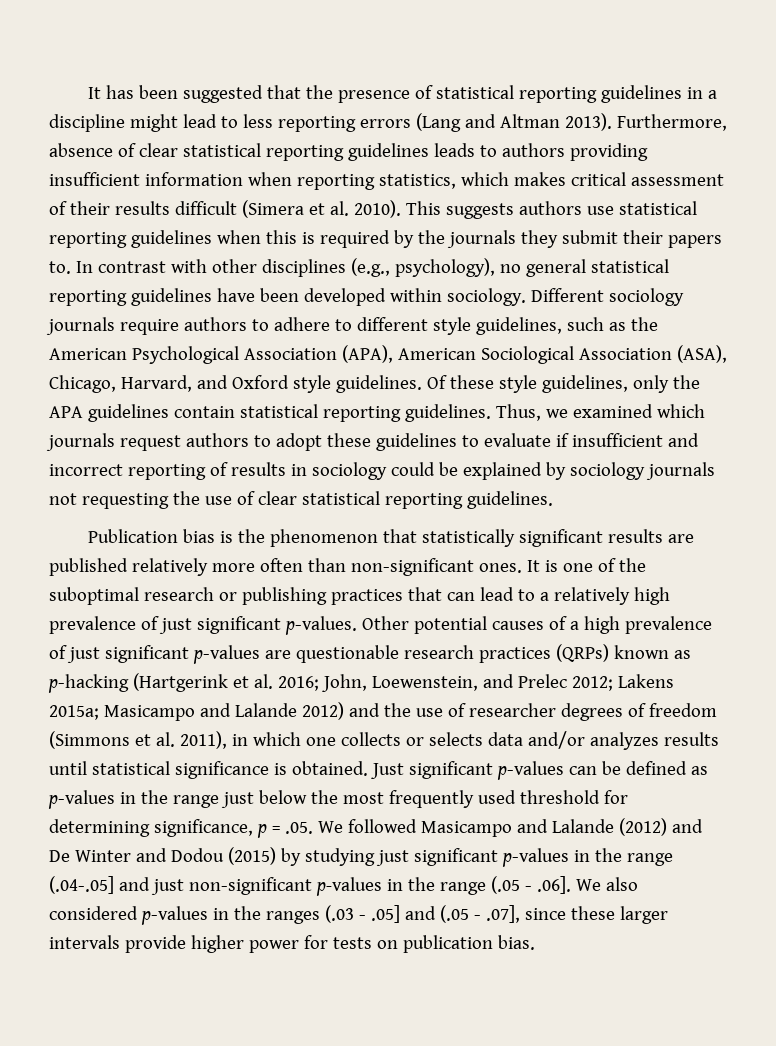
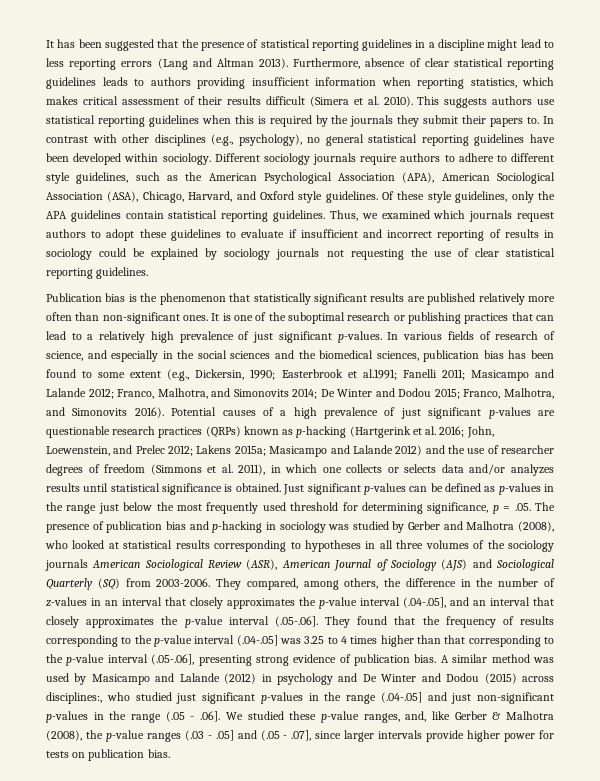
[361,616,487,634] Other potential -> [387,331,555,340] [46,350,554,362] [46,369,555,381] [46,388,555,399] [46,407,217,418] In various fields of research of science, and especially in the social sciences and the biomedical sciences, publication bias has been found to some extent (e.g., Dickersin, 1990; Easterbrook et al.1991; Fanelli 2011; Masicampo and Lalande 2012; Franco, Malhotra, and Simonovits 2014; De Winter and Dodou 2015; Franco, Malhotra, and Simonovits 2016). Potential
[317,819,417,833] We followed -> [534,502,555,511] [46,521,555,533] [45,540,555,552] [45,559,554,571] [46,578,555,590] [46,597,554,609] [46,616,555,628] [46,635,554,647] [46,654,554,666] [46,673,87,685] The presence of publication bias and p-hacking in sociology was studied by Gerber and Malhotra (2008), who looked at statistical results corresponding to hypotheses in all three volumes of the sociology journals American Sociological Review (ASR), American Journal of Sociology (AJS) and Sociological Quarterly (SQ) from 2003-2006. They compared, among others, the difference in the number of z-values in an interval that closely approximates the p-value interval (.04-.05], and an interval that closely approximates the p-value interval (.05-.06]. They found that the frequency of results corresponding to the p-value interval (.04-.05] was 3.25 to 4 times higher than that corresponding to the p-value interval (.05-.06], presenting strong evidence of publication bias. A similar method was used by
(667, 827) none -> [261,673,333,685] in psychology
[280,848,375,866] by studying -> [522,676,554,682] [46,692,172,704] across disciplines:, who studied
[605,877,638,891] [49,906,261,925] also considered p-values in the -> [247,711,554,723] [46,730,144,742] studied these p-value ranges, and, like Gerber & Malhotra (2008), the p-value
[570,906,615,920] these -> (342, 735) none

